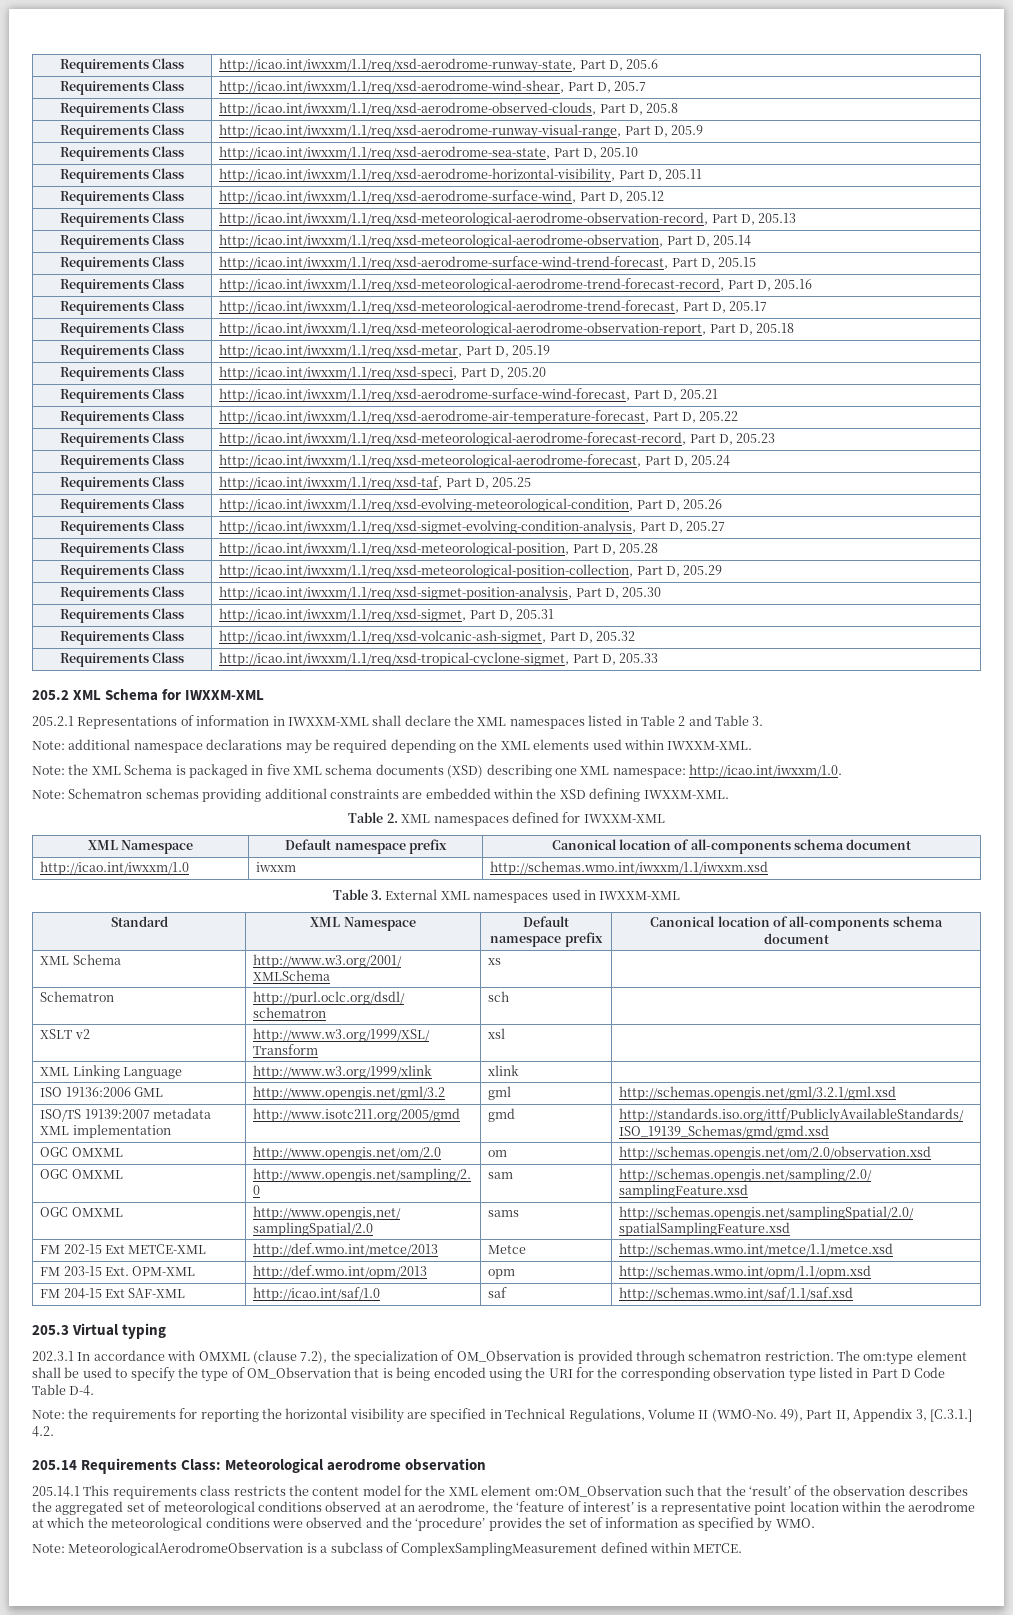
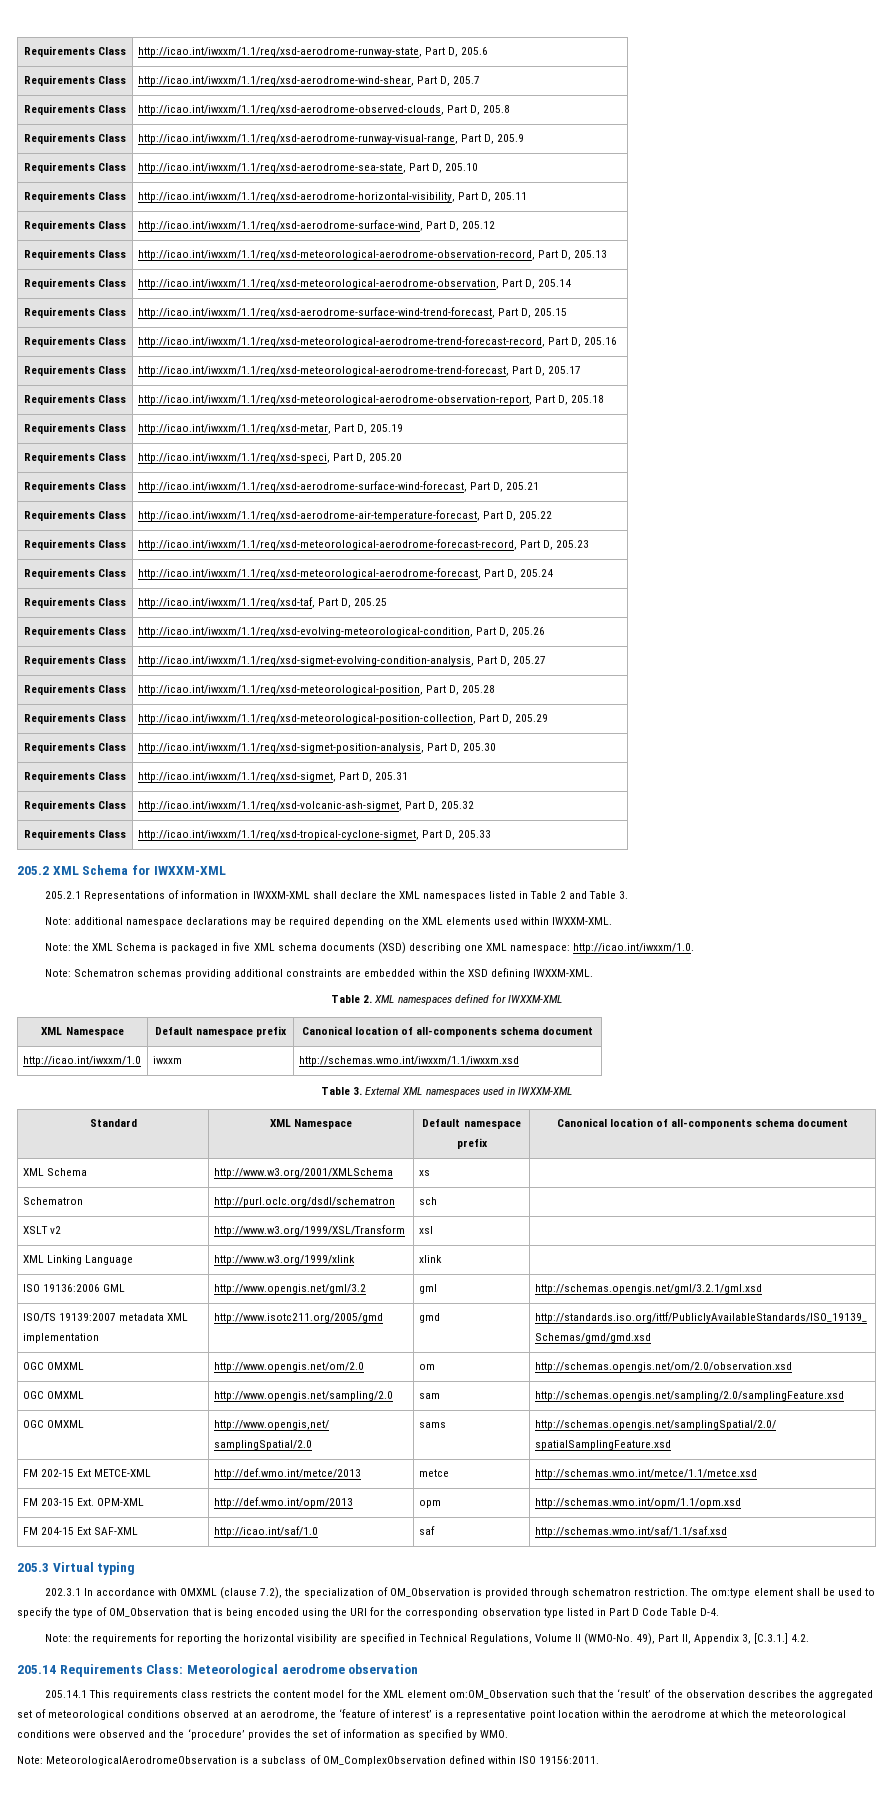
[488,1245,527,1254] Metce -> [418,1469,449,1477] metce
[401,1542,598,1556] ComplexSamplingMeasurement -> [322,1756,446,1766] OM_ComplexObservation
[693,1543,743,1553] METCE. -> [518,1756,600,1764] ISO 19156:2011.

